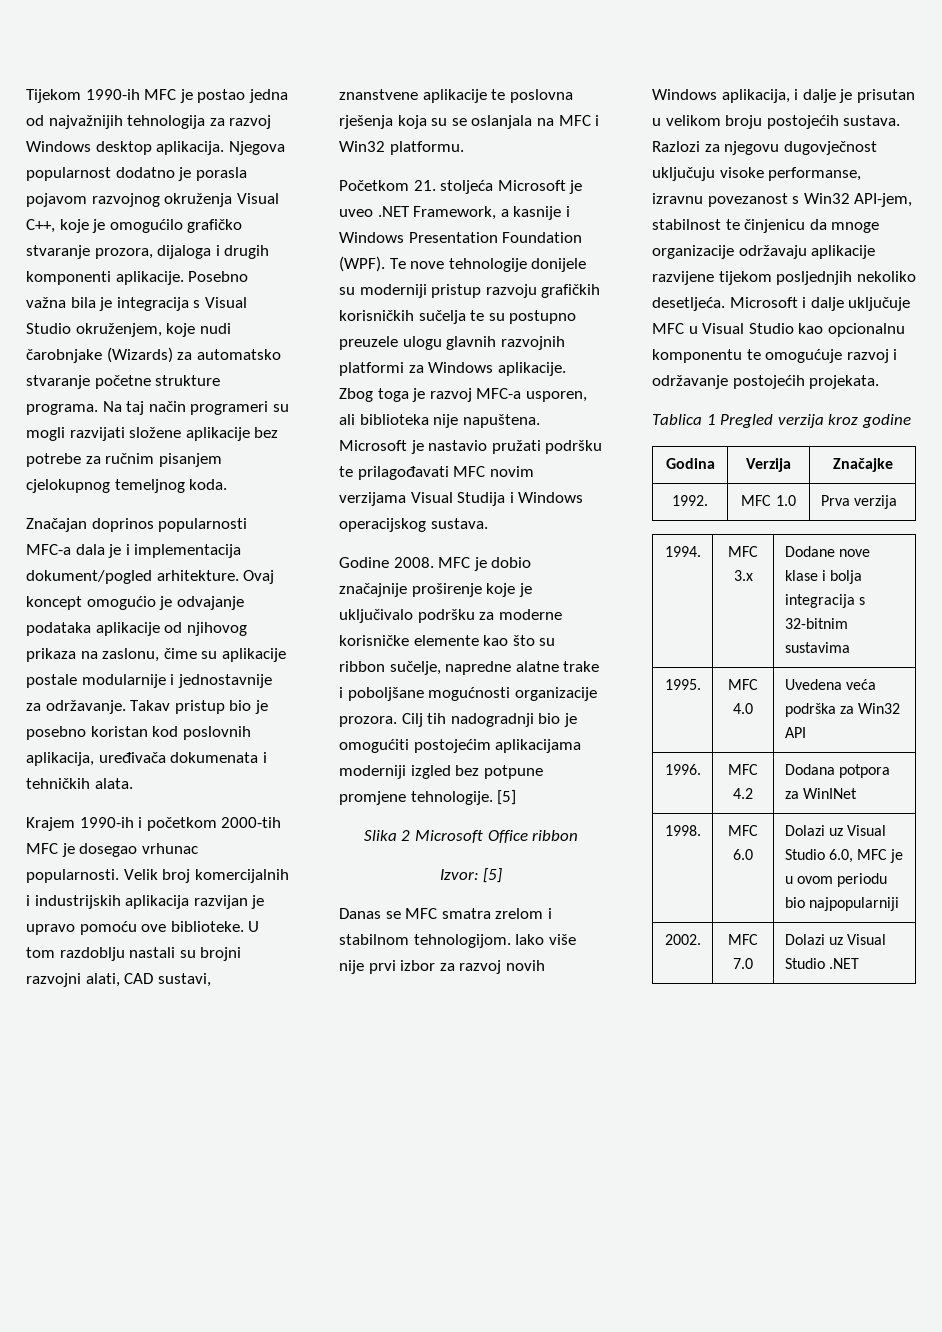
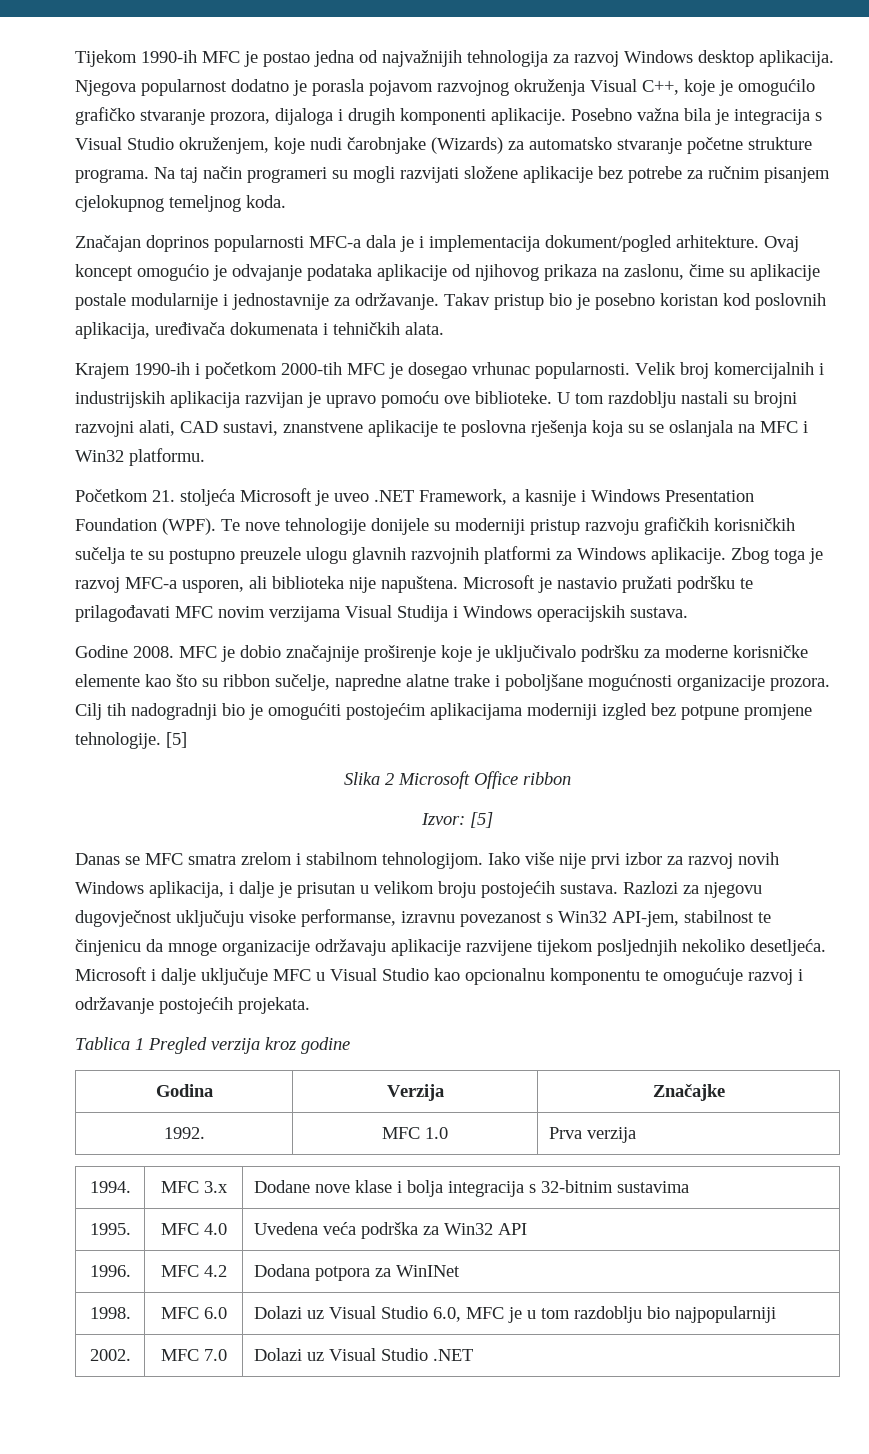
[339,518,426,532] operacijskog -> [537,605,625,622] operacijskih
[796,873,888,887] ovom periodu -> [540,1306,642,1323] tom razdoblju

